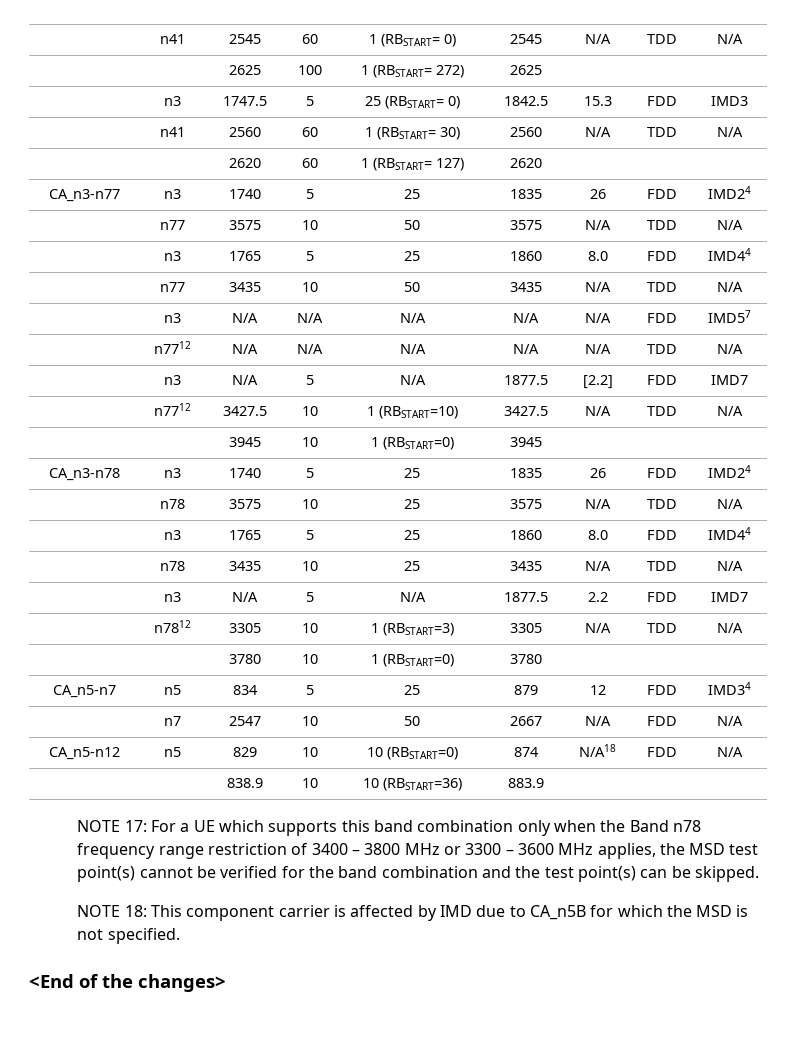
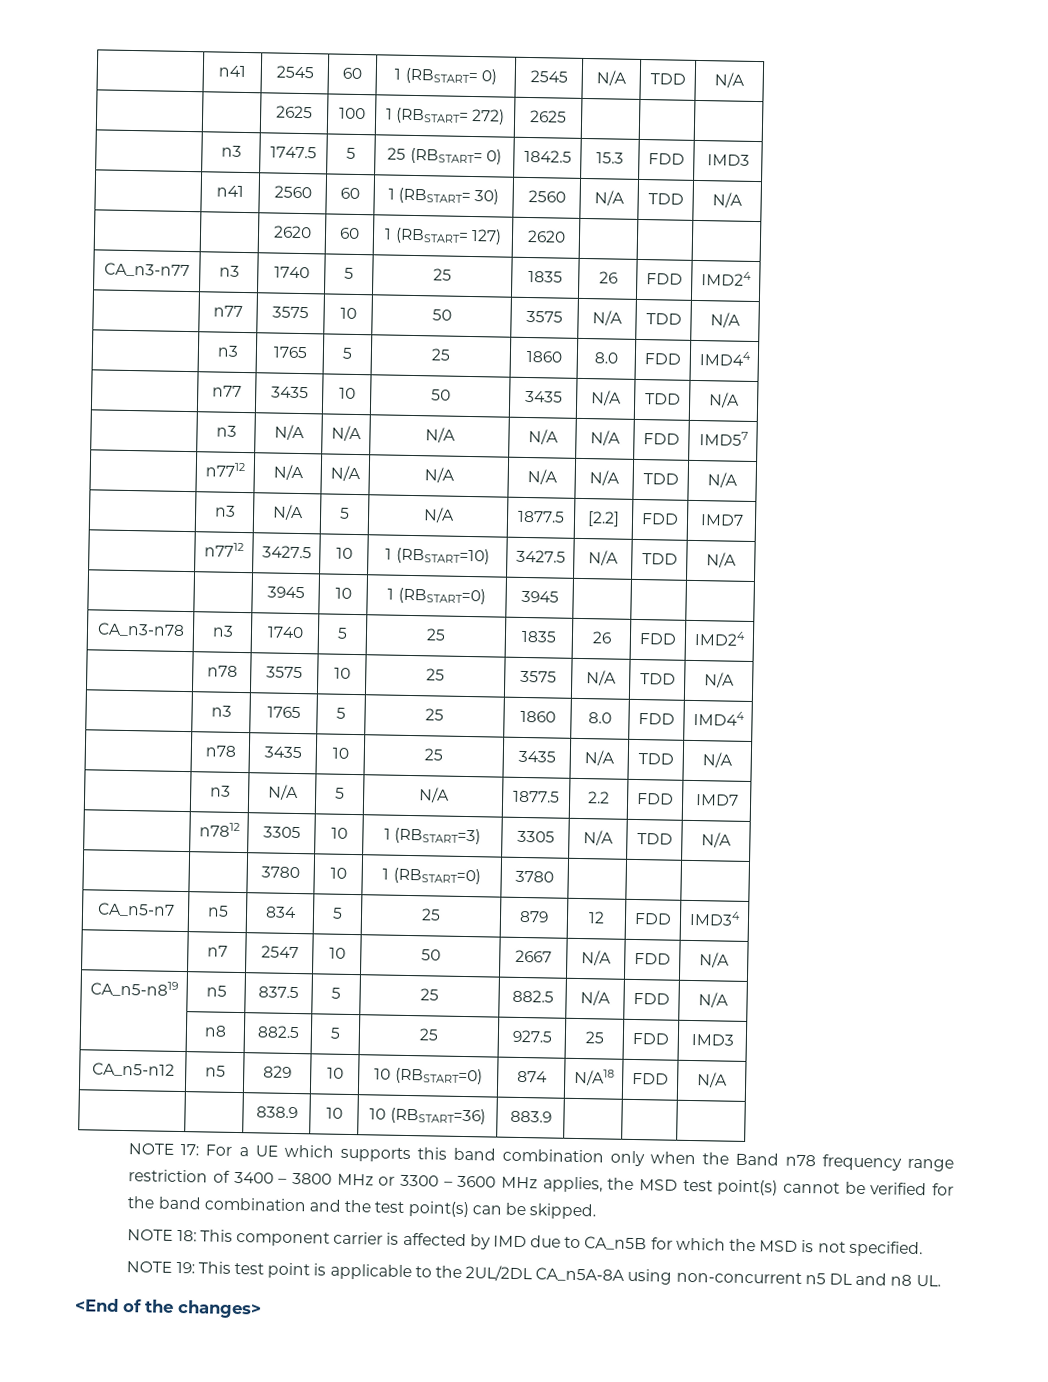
(743, 721) none -> [89,980,179,997] [205,985,227,997] [258,986,299,999] [331,987,341,999] [420,988,439,1001] [511,989,554,1003] [580,990,611,1006] [633,992,670,1005] [698,992,729,1008] [204,1025,227,1037] [256,1025,300,1039] [330,1027,341,1039] [419,1028,439,1041] [511,1029,553,1043] [584,1031,605,1044] [632,1032,669,1045] [690,1033,734,1046] // CA_n5-n819 | n5 | 837.5 | 5 | 25 | 882.5 | N/A | FDD | N/A // | n8 | 882.5 | 5 | 25 | 927.5 | 25 | FDD | IMD3
(180, 936) none -> [126,1261,941,1287] // NOTE 19: This test point is applicable to the 2UL/2DL CA_n5A-8A using non-concurrent n5 DL and n8 UL.

